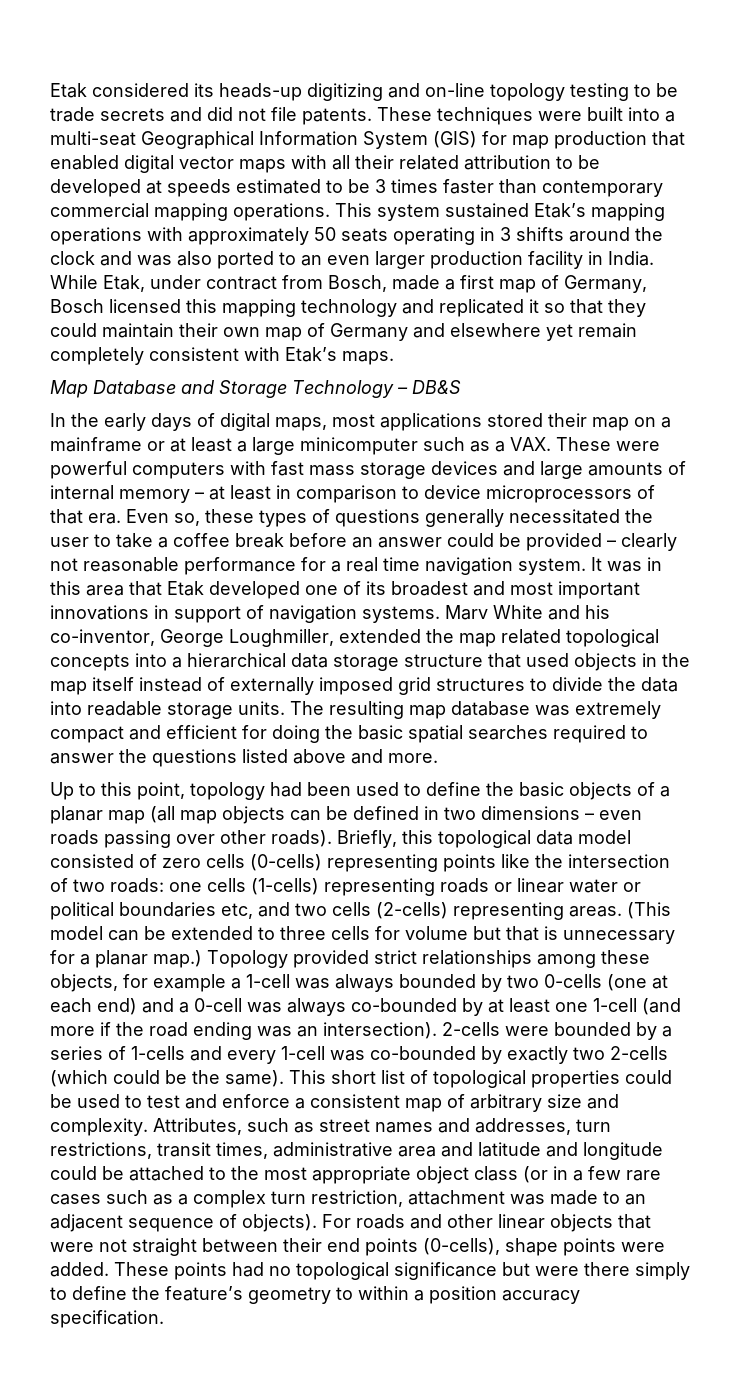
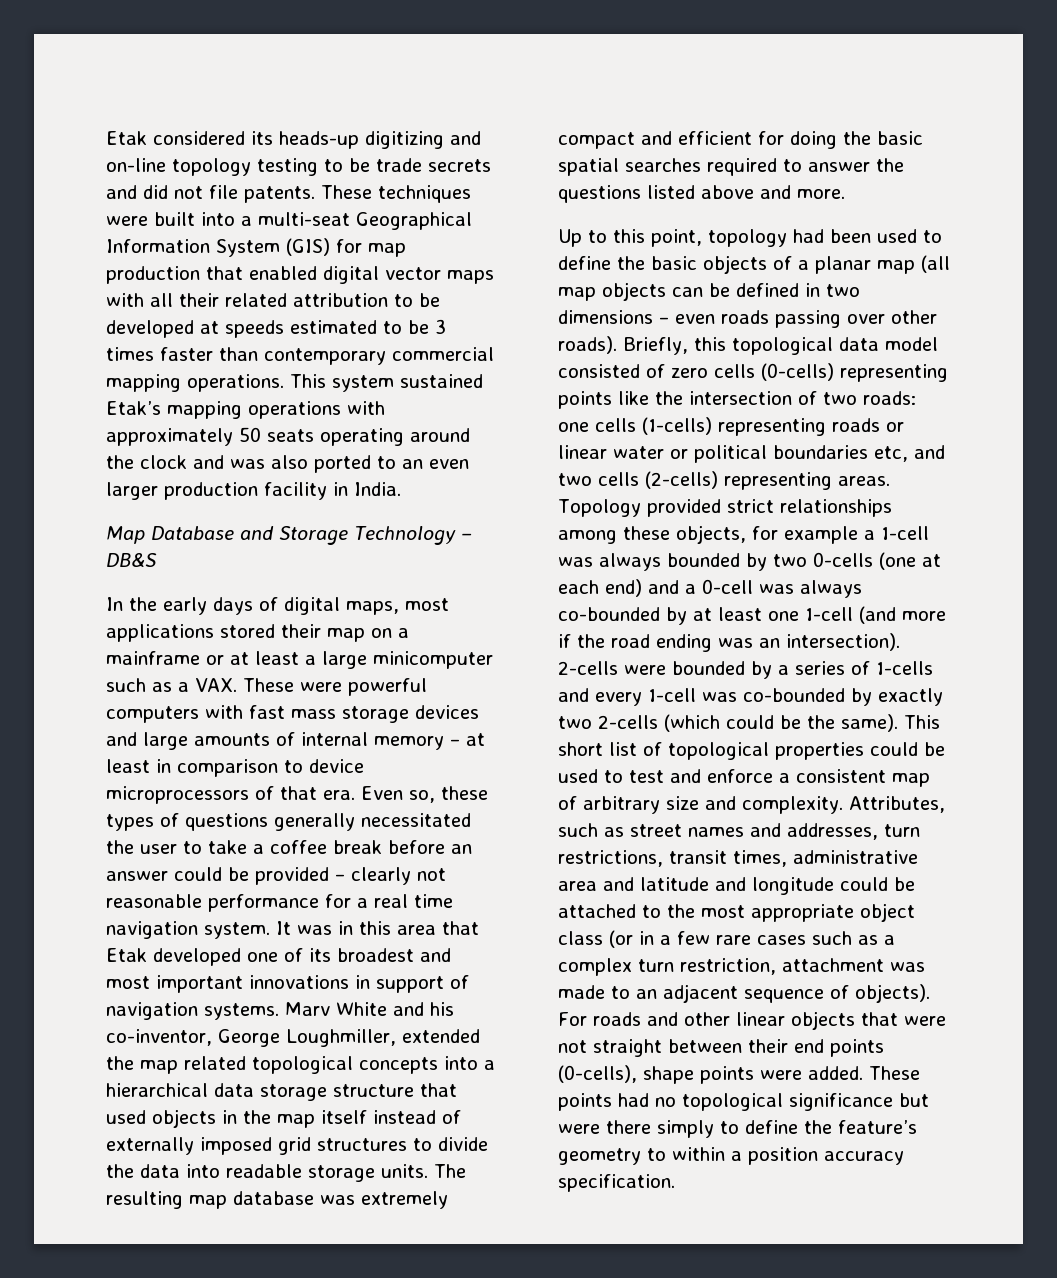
[480,227,564,241] in 3 shifts -> (404, 437) none
[50,275,647,293] [50,299,646,317] [50,323,637,341] [50,347,394,365] While Etak, under contract from Bosch, made a first map of Germany, Bosch licensed this mapping technology and replicated it so that they could maintain their own map of Germany and elsewhere yet remain completely consistent with Etak’s maps. -> (401, 489) none
[627,902,671,919] [50,926,675,944] [50,950,202,968] (This model can be extended to three cells for volume but that is unnecessary for a planar map.) -> (890, 481) none

